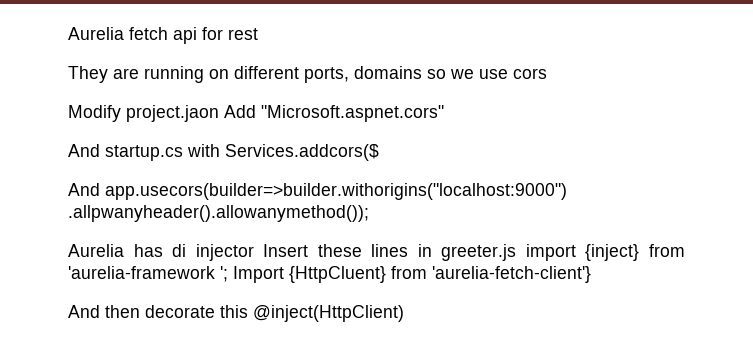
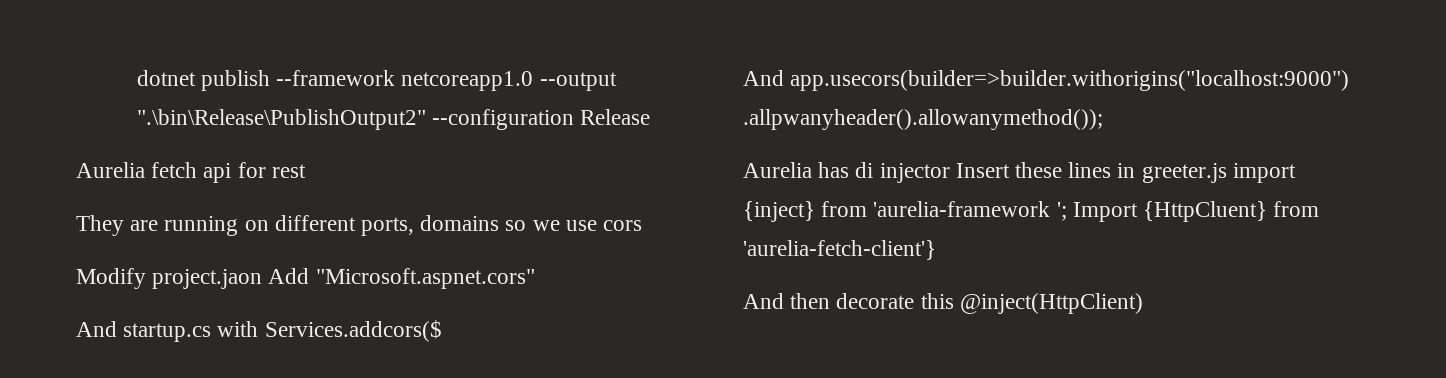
(68, 33) none -> [136,70,617,91] [136,109,651,130] dotnet publish --framework netcoreapp1.0 --output ".\bin\Release\PublishOutput2" --configuration Release //

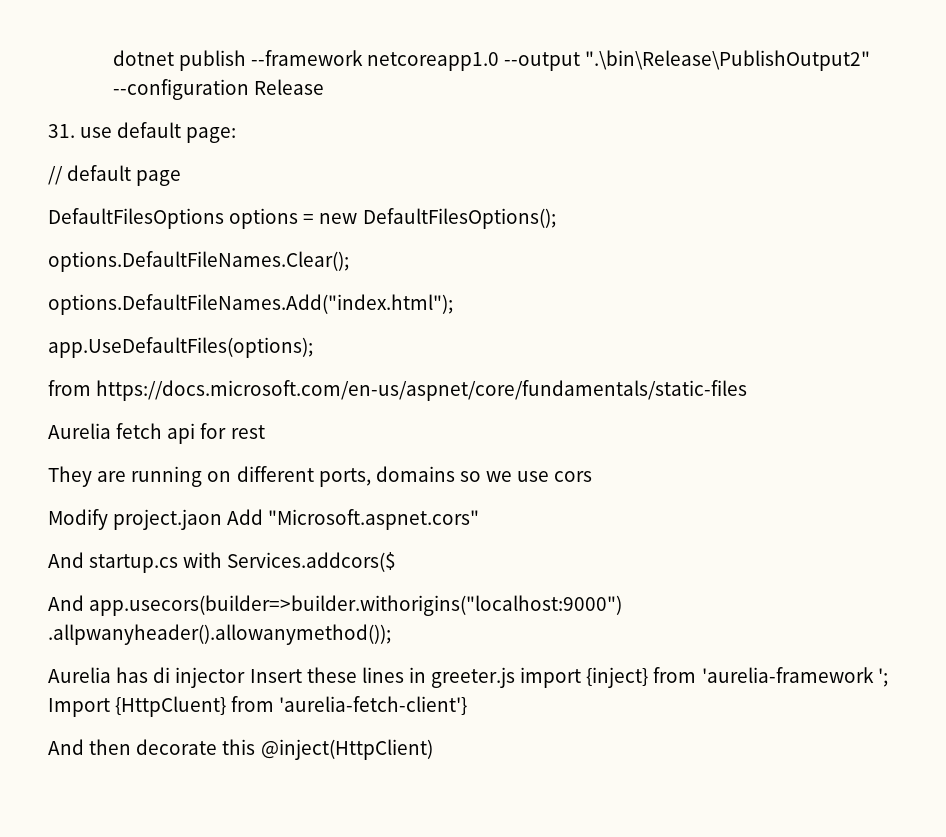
(651, 117) none -> [48,122,237,143] [48,165,182,186] [48,208,556,229] [48,251,349,272] [48,294,453,315] [48,337,313,358] [48,380,748,401] // 31. use default page: // // default page // DefaultFilesOptions options = new DefaultFilesOptions(); // options.DefaultFileNames.Clear(); // options.DefaultFileNames.Add("index.html"); // app.UseDefaultFiles(options); // from https://docs.microsoft.com/en-us/aspnet/core/fundamentals/static-files

